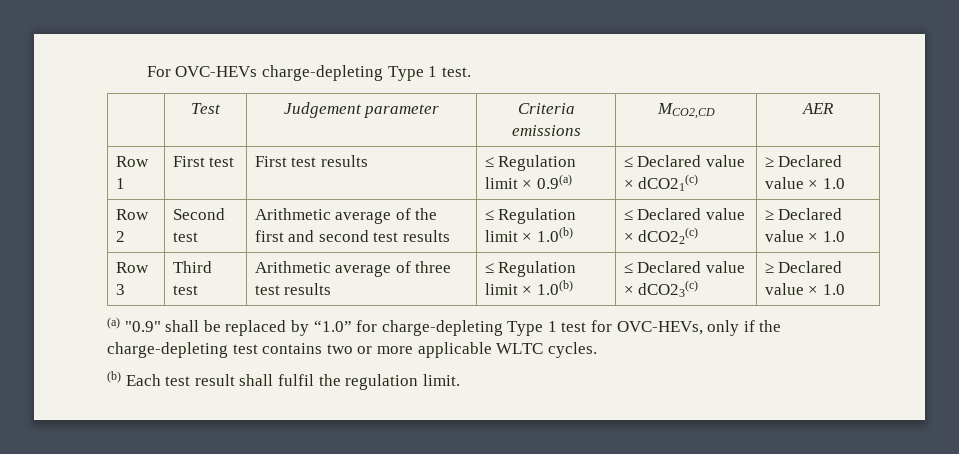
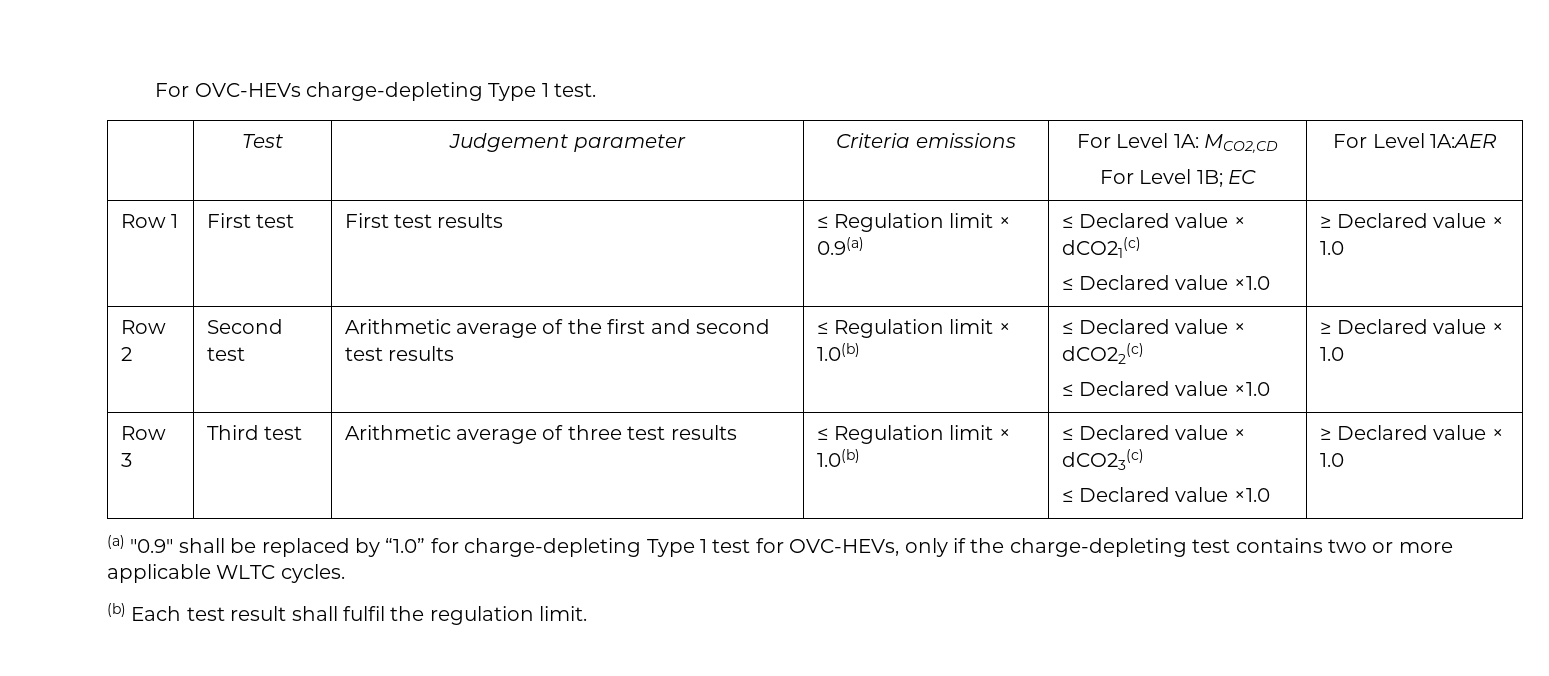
[656,103,715,119] [802,103,834,114] MCO2,CD | AER -> [1076,133,1279,154] [1099,169,1257,187] [1333,133,1497,148] For Level 1A: MCO2,CD // For Level 1B; EC | For Level 1A:AER
(699, 182) none -> [1061,275,1270,290] // ≤ Declared value ×1.0
(699, 235) none -> [1061,381,1270,396] // ≤ Declared value ×1.0
(699, 288) none -> [1061,487,1270,502] // ≤ Declared value ×1.0

